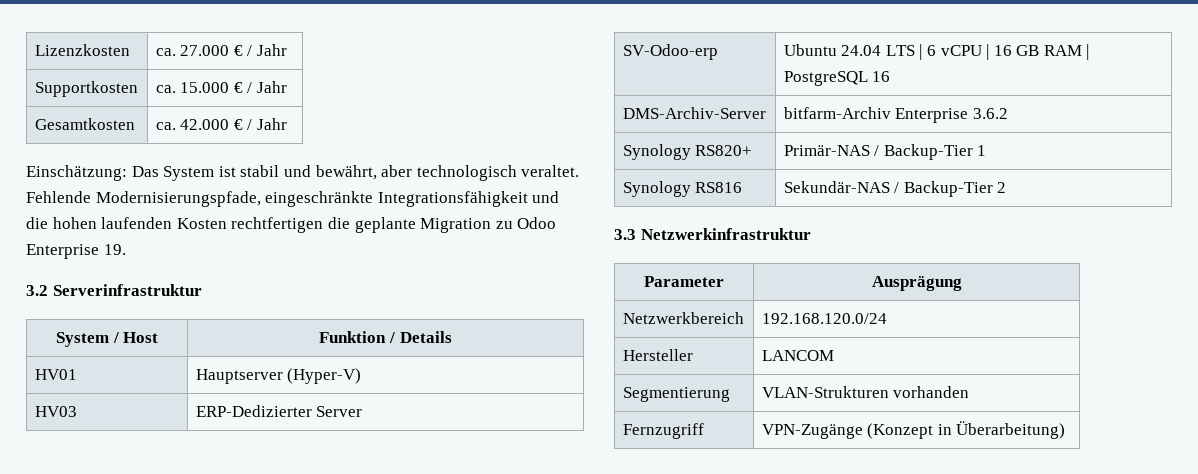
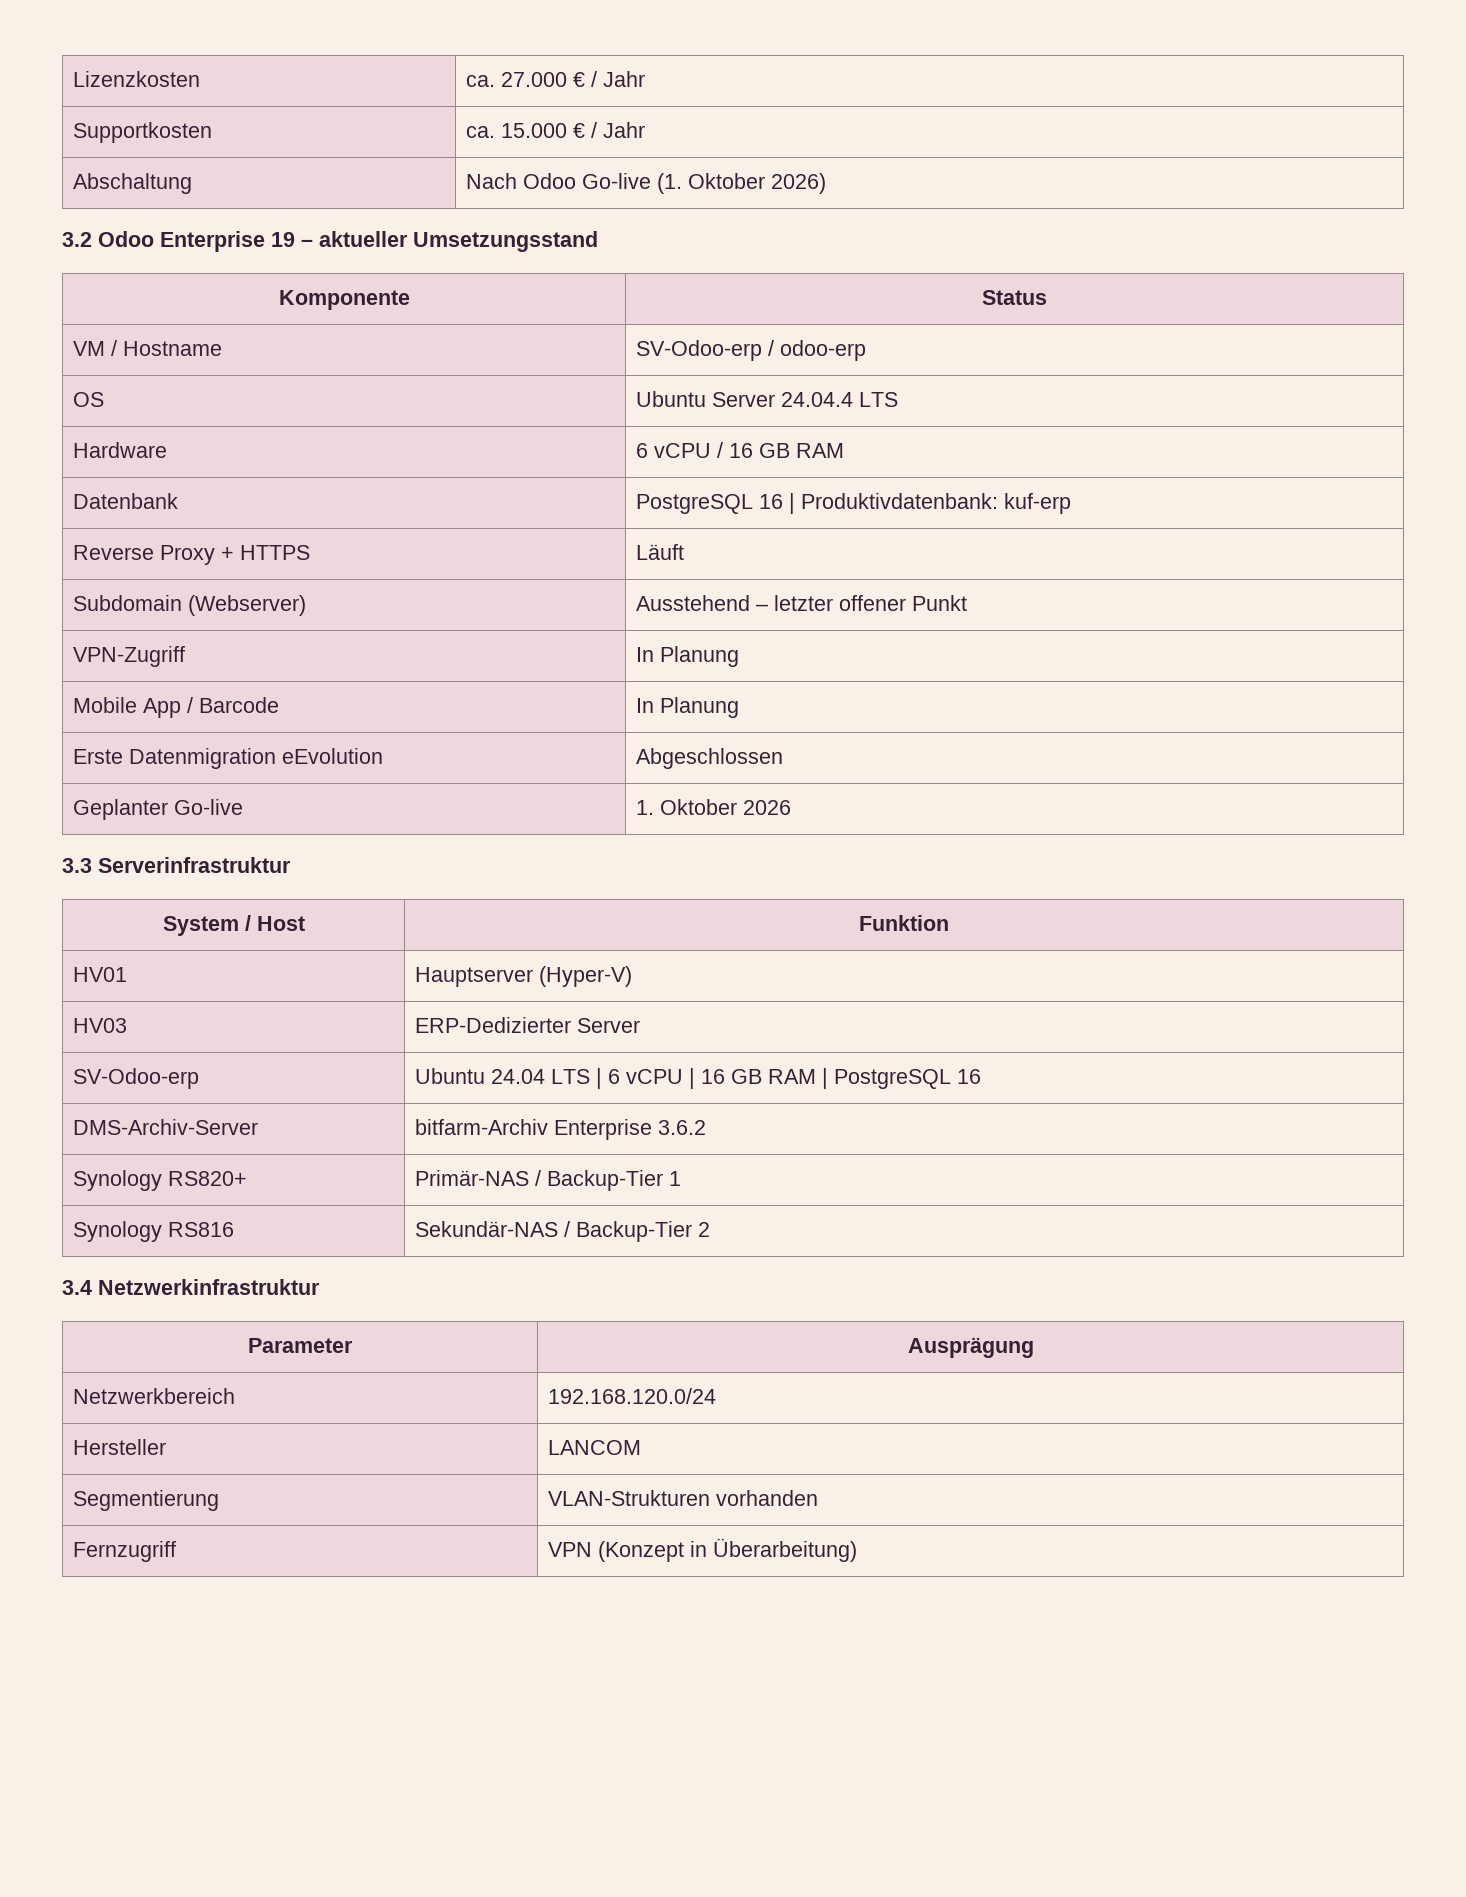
[34,118,135,130] [155,118,287,130] [26,165,580,181] [26,191,560,207] [26,217,557,233] [26,244,126,259] [26,285,48,296] Gesamtkosten | ca. 42.000 € / Jahr // Einschätzung: Das System ist stabil und bewährt, aber technologisch veraltet. Fehlende Modernisierungspfade, eingeschränkte Integrationsfähigkeit und die hohen laufenden Kosten rechtfertigen die geplante Migration zu Odoo Enterprise 19. // 3.2 -> [73,173,193,194] [466,173,827,194] [62,231,598,252] [278,290,410,310] [981,290,1047,305] [73,340,223,356] [636,340,867,361] [73,392,105,407] [636,391,899,407] [73,442,168,458] [636,442,845,458] [73,493,179,509] [636,493,1072,514] [73,545,311,565] [636,544,685,560] [73,595,307,616] [636,595,968,611] [73,646,186,667] [636,646,740,667] [73,697,280,718] [636,697,740,718] [73,748,384,769] [636,748,784,769] [73,799,244,820] [636,799,792,815] [62,858,92,873] Abschaltung | Nach Odoo Go-live (1. Oktober 2026) // 3.2 Odoo Enterprise 19 – aktueller Umsetzungsstand // Komponente | Status // VM / Hostname | SV-Odoo-erp / odoo-erp // OS | Ubuntu Server 24.04.4 LTS // Hardware | 6 vCPU / 16 GB RAM // Datenbank | PostgreSQL 16 | Produktivdatenbank: kuf-erp // Reverse Proxy + HTTPS | Läuft // Subdomain (Webserver) | Ausstehend – letzter offener Punkt // VPN-Zugriff | In Planung // Mobile App / Barcode | In Planung // Erste Datenmigration eEvolution | Abgeschlossen // Geplanter Go-live | 1. Oktober 2026 // 3.3
[389,331,452,343] / Details -> (949, 923) none
[614,229,636,240] 3.3 -> [62,1280,92,1295] 3.4
[761,424,863,439] VPN-Zugänge -> [548,1542,593,1557] VPN

